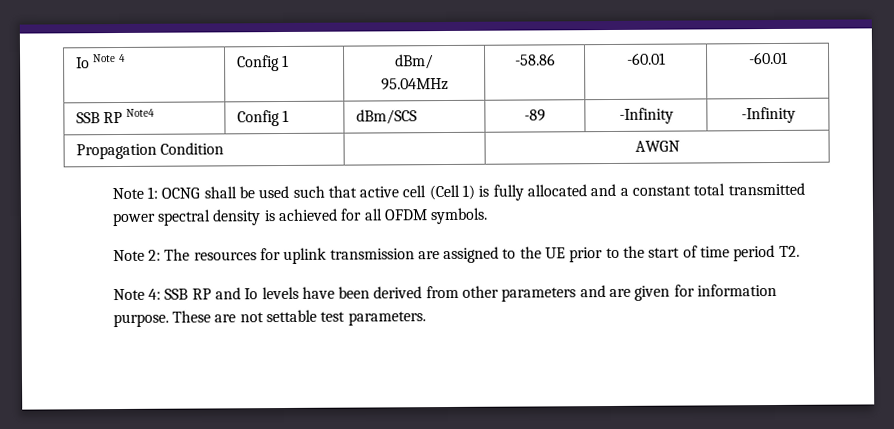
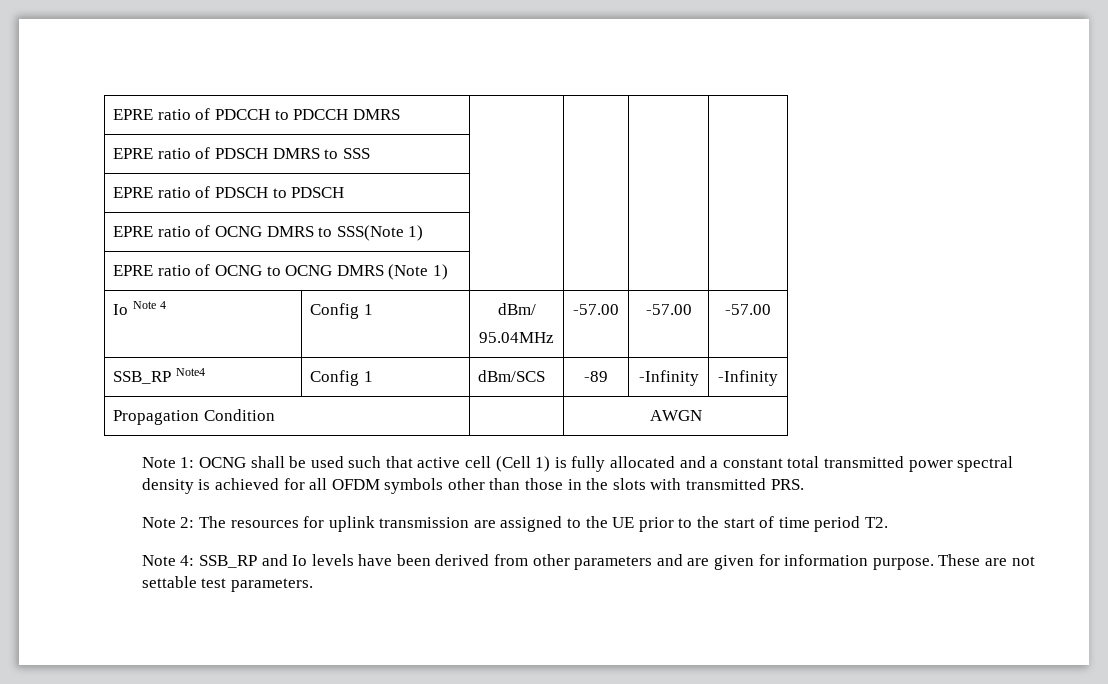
(75, 63) none -> [113,108,400,120] [113,147,370,159] [113,186,345,198] [113,225,424,241] [113,264,448,280] EPRE ratio of PDCCH to PDCCH DMRS | | | | // EPRE ratio of PDSCH DMRS to SSS | | | | // EPRE ratio of PDSCH to PDSCH | | | | // EPRE ratio of OCNG DMRS to SSS(Note 1) | | | | // EPRE ratio of OCNG to OCNG DMRS (Note 1) | | | | //
[514,53,556,66] [626,52,666,65] [748,51,788,65] [75,111,124,124] -58.86 | -60.01 | -60.01 // SSB RP -> [573,304,619,315] [645,304,692,315] [725,304,771,315] [113,371,172,384] -57.00 | -57.00 | -57.00 // SSB_RP
[430,207,489,225] symbols. -> [384,478,804,494] symbols other than those in the slots with transmitted PRS.
[164,288,212,300] SSB RP -> [198,555,257,568] SSB_RP

